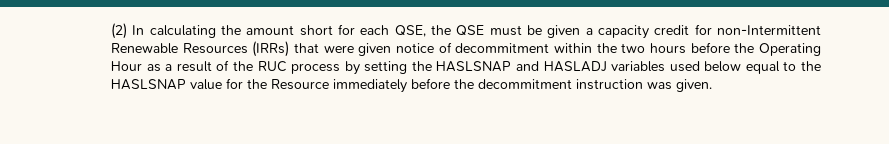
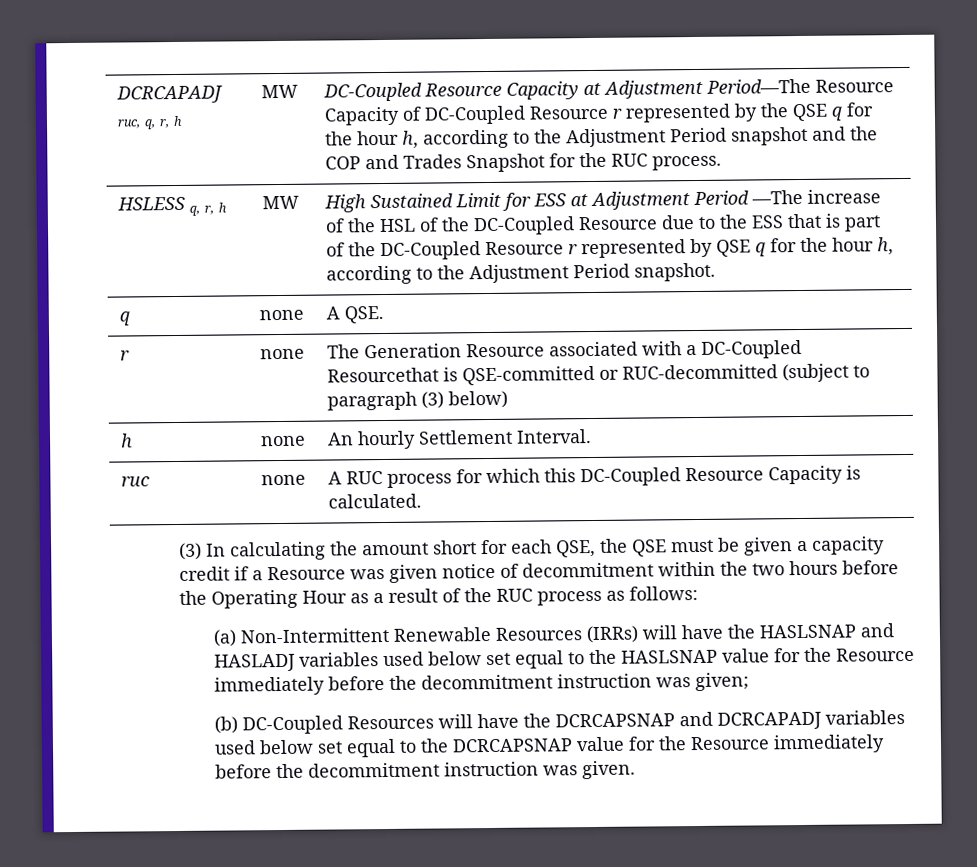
[111,23,128,39] (2) -> [115,85,223,104] [116,115,183,130] [260,84,298,99] [322,78,894,102] [323,102,873,126] [324,126,878,149] [324,152,722,173] [116,196,227,216] [261,195,299,210] [323,189,881,213] [324,213,881,236] [325,237,894,261] [325,262,716,285] [118,311,130,326] [258,309,304,321] [325,305,384,324] [119,350,130,361] [259,348,305,360] [326,339,802,359] [326,363,870,386] [326,390,508,411] [119,433,133,448] [260,435,306,447] [326,429,592,450] [120,476,150,487] [260,474,306,486] [327,465,861,488] [327,493,422,509] [178,542,202,560] DCRCAPADJ ruc, q, r, h | MW | DC-Coupled Resource Capacity at Adjustment Period—The Resource Capacity of DC-Coupled Resource r represented by the QSE q for the hour h, according to the Adjustment Period snapshot and the COP and Trades Snapshot for the RUC process. // HSLESS q, r, h | MW | High Sustained Limit for ESS at Adjustment Period —The increase of the HSL of the DC-Coupled Resource due to the ESS that is part of the DC-Coupled Resource r represented by QSE q for the hour h, according to the Adjustment Period snapshot. // q | none | A QSE. // r | none | The Generation Resource associated with a DC-Coupled Resourcethat is QSE-committed or RUC-decommitted (subject to paragraph (3) below) // h | none | An hourly Settlement Interval. // ruc | none | A RUC process for which this DC-Coupled Resource Capacity is calculated. // (3)
[694,24,822,35] [111,41,354,57] for non-Intermittent Renewable Resources (IRRs) that were -> [233,566,385,581] if a Resource was
[344,61,408,75] by setting -> [605,586,698,601] [213,624,724,647] as follows: // (a) Non-Intermittent Renewable Resources (IRRs) will have
(742, 66) none -> [486,652,512,666] set
(673, 86) none -> [695,672,750,692] [214,710,906,735] [214,734,886,758] [215,761,579,779] given; // (b) DC-Coupled Resources will have the DCRCAPSNAP and DCRCAPADJ variables used below set equal to the DCRCAPSNAP value for the Resource immediately before the decommitment instruction was

